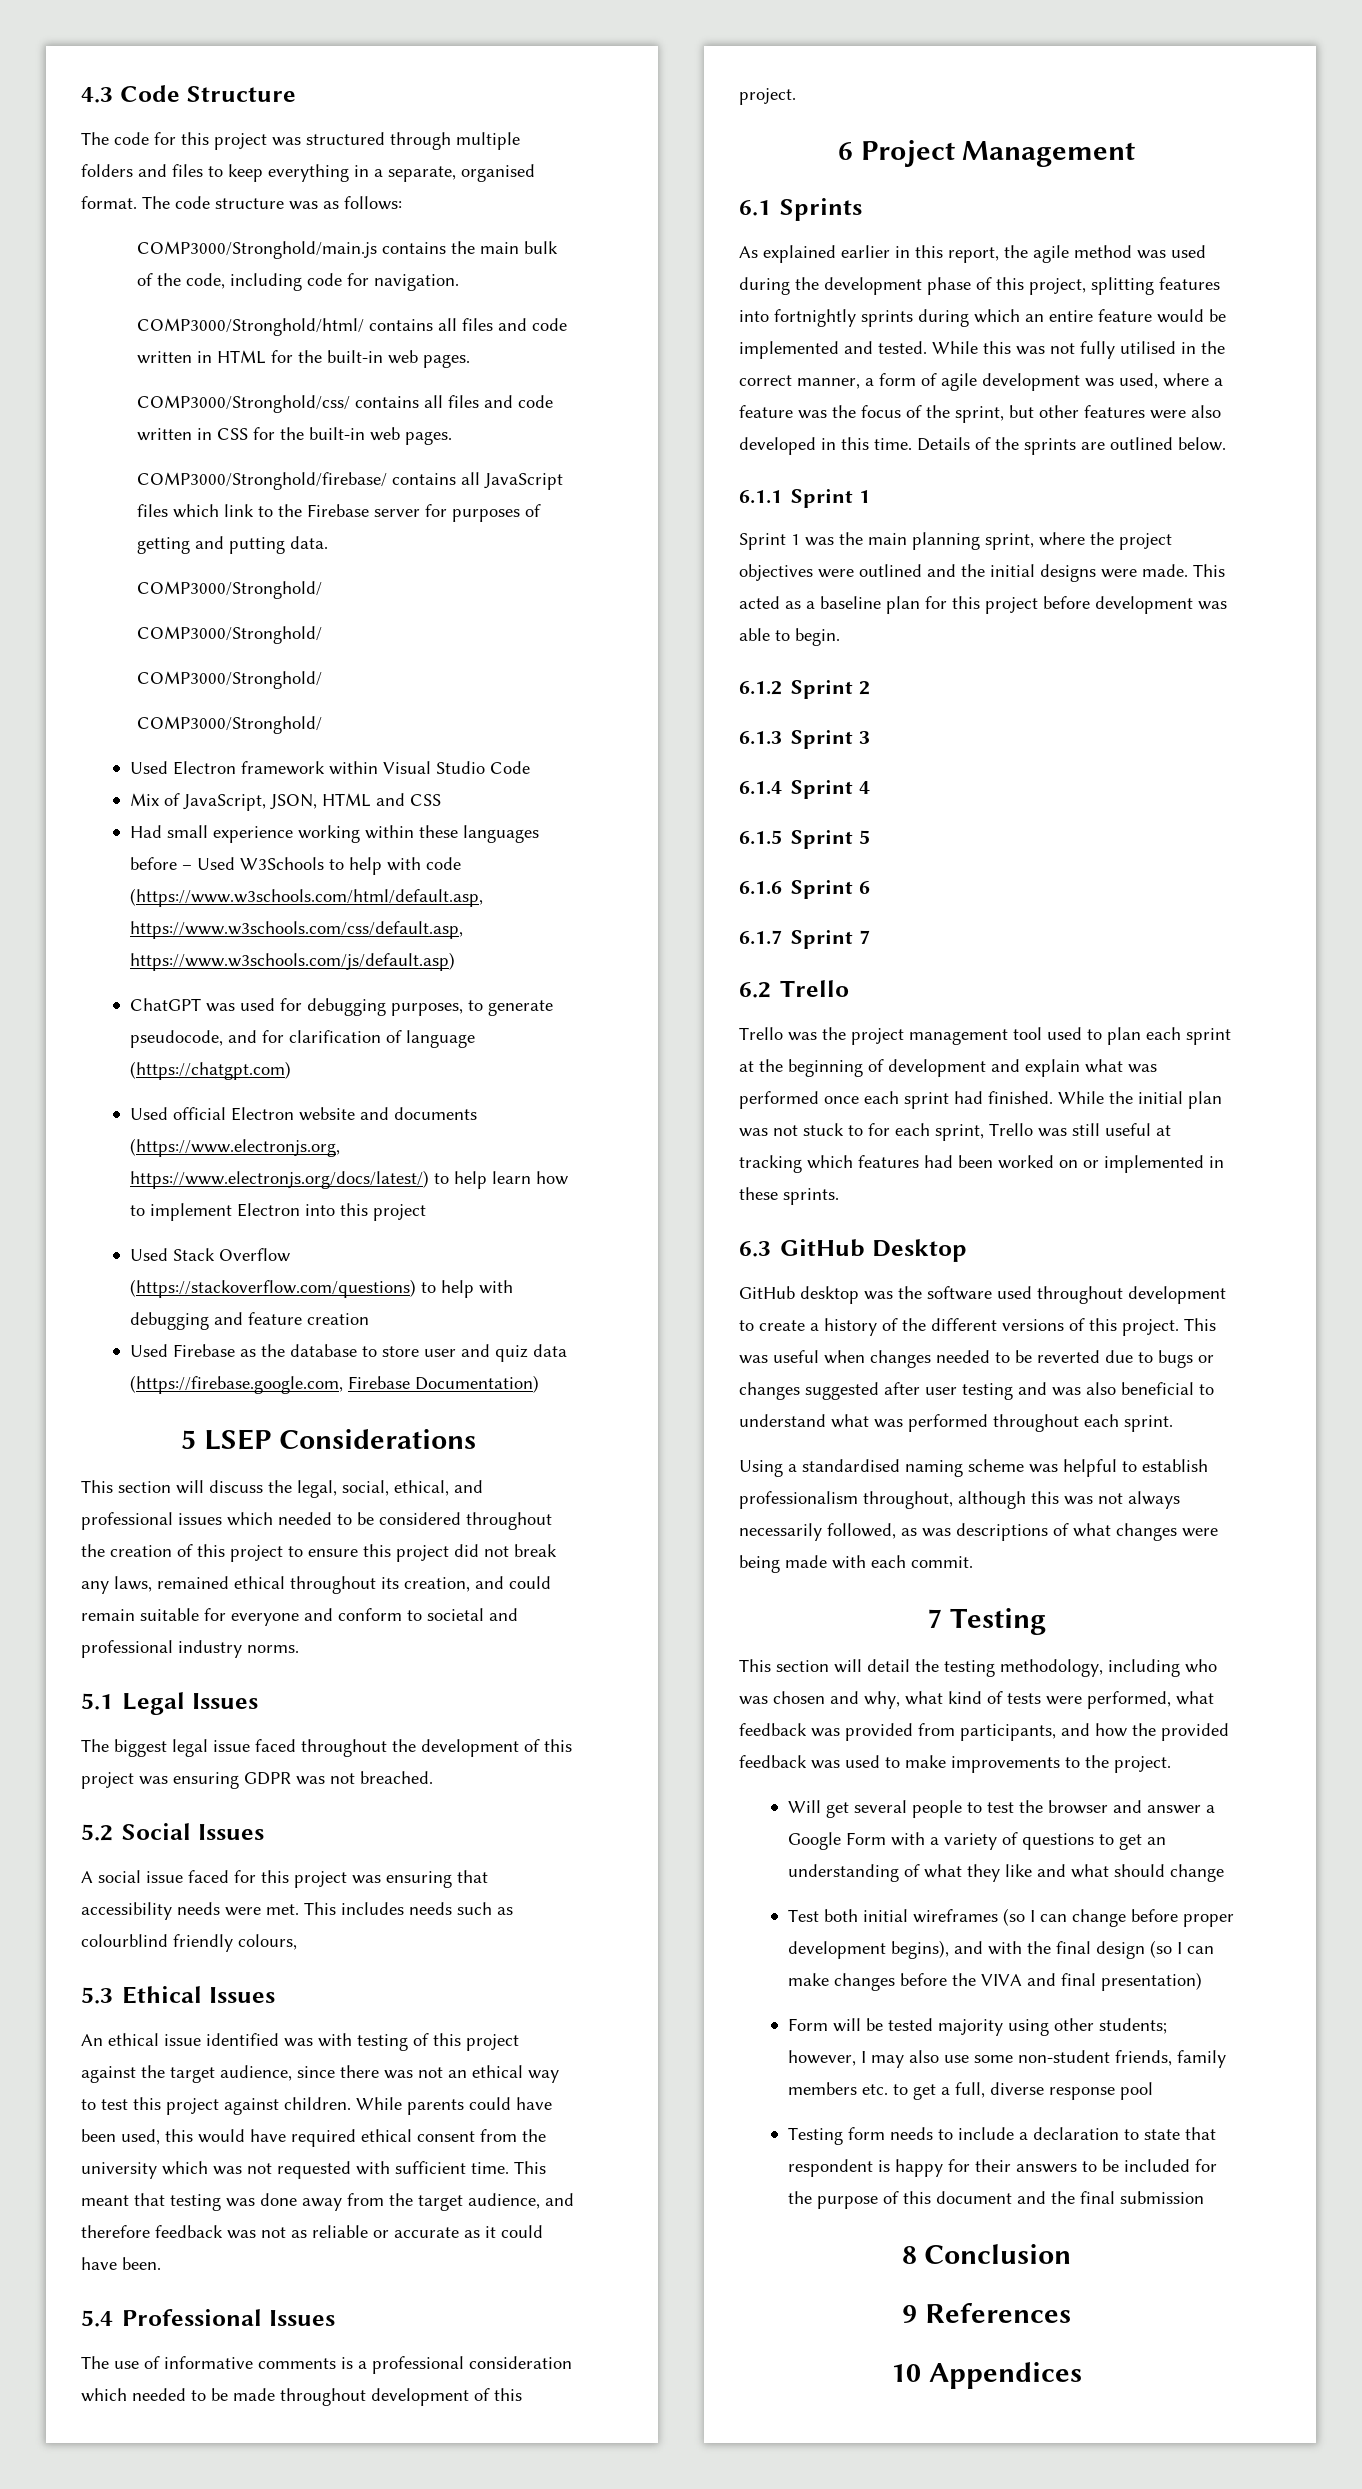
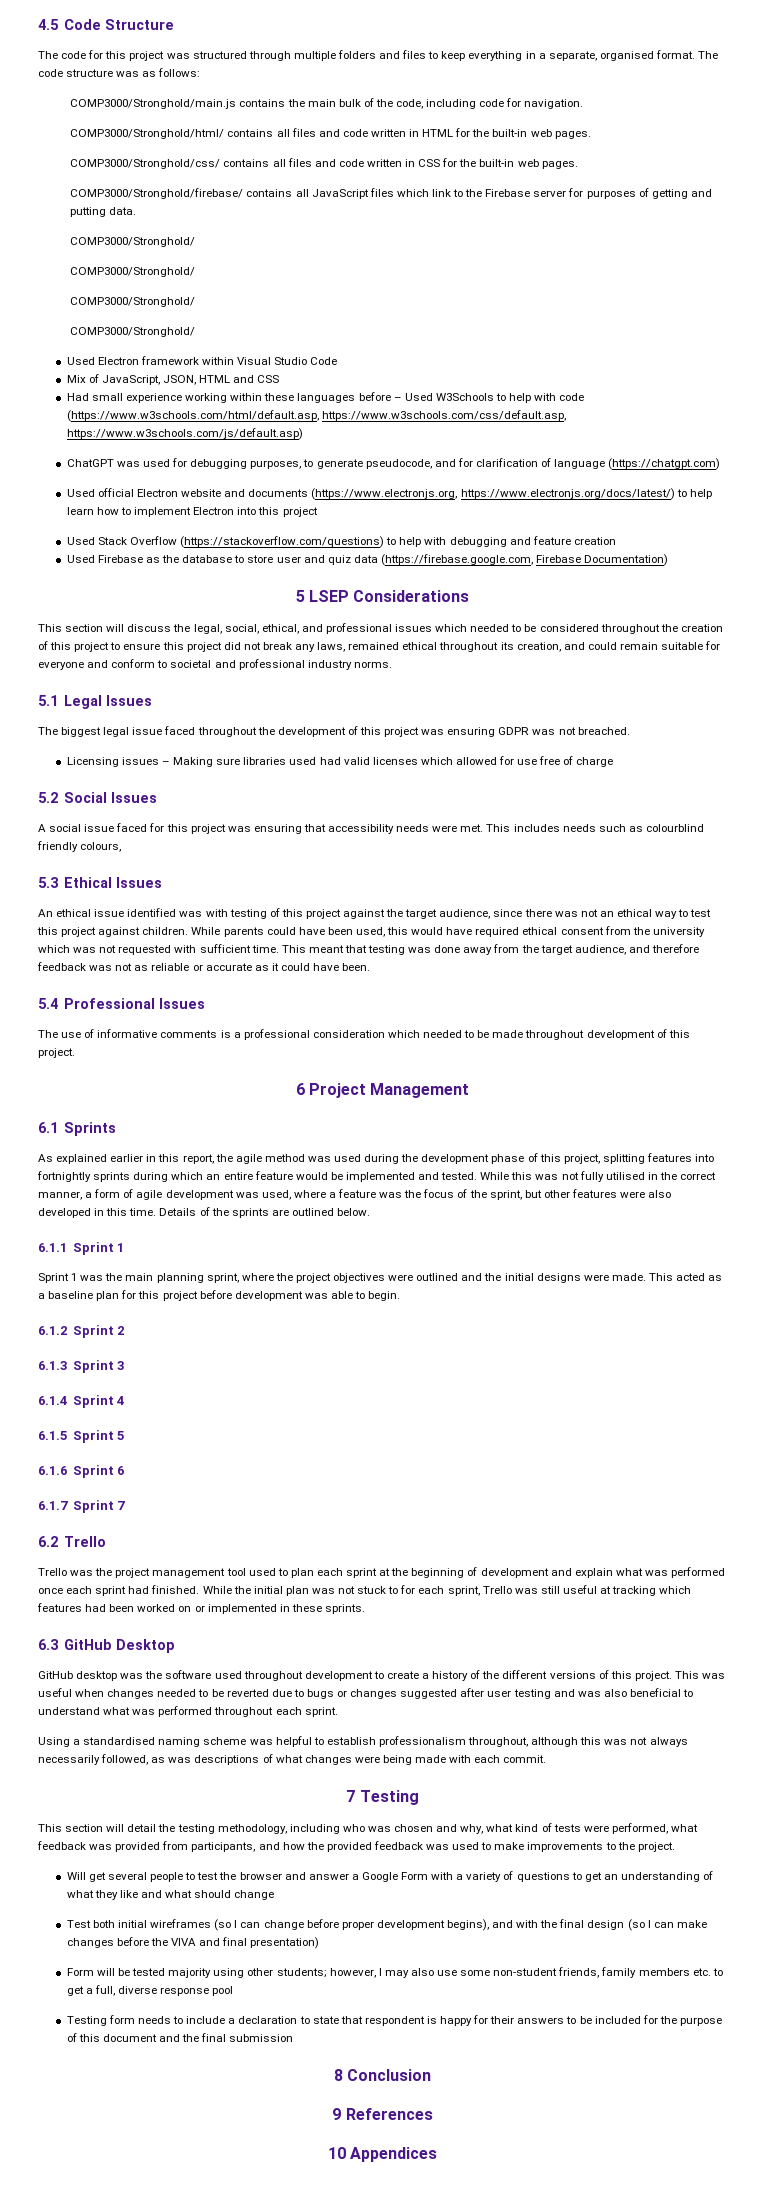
[81,87,113,103] 4.3 -> [38,19,59,30] 4.5
(433, 1777) none -> [66,756,614,767] // Licensing issues – Making sure libraries used had valid licenses which allowed for use free of charge

